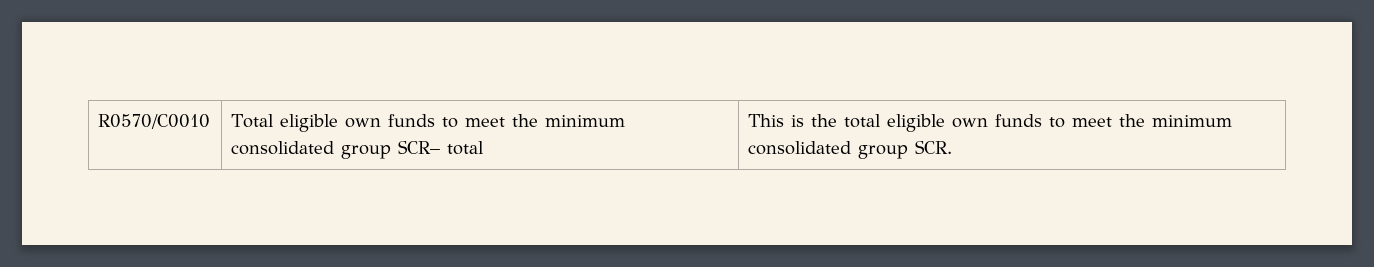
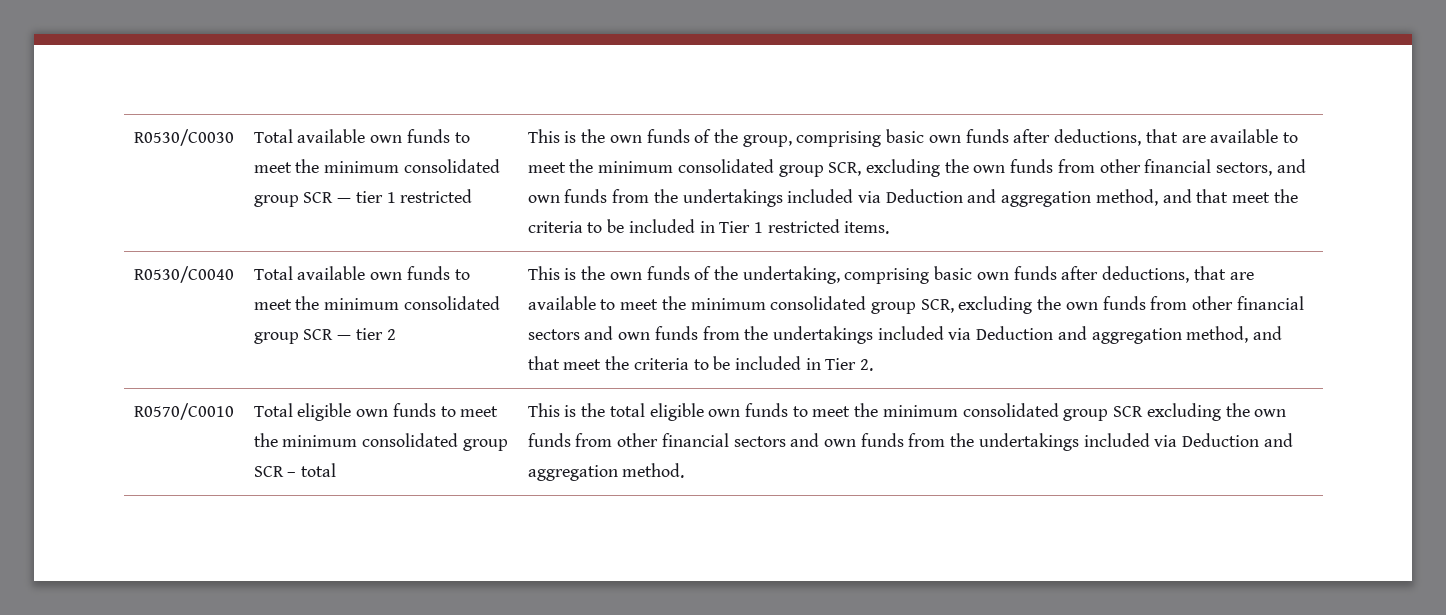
(98, 121) none -> [133,129,234,146] [253,129,470,143] [253,159,500,173] [253,189,473,207] [527,129,1298,147] [527,159,1306,177] [527,189,1298,207] [527,219,890,234] [133,266,234,283] [253,266,470,280] [253,296,500,310] [253,328,396,344] [527,266,1254,284] [527,296,1304,314] [527,326,1283,344] [527,356,874,371] R0530/C0030 | Total available own funds to meet the minimum consolidated group SCR — tier 1 restricted | This is the own funds of the group, comprising basic own funds after deductions, that are available to meet the minimum consolidated group SCR, excluding the own funds from other financial sectors, and own funds from the undertakings included via Deduction and aggregation method, and that meet the criteria to be included in Tier 1 restricted items. // R0530/C0040 | Total available own funds to meet the minimum consolidated group SCR — tier 2 | This is the own funds of the undertaking, comprising basic own funds after deductions, that are available to meet the minimum consolidated group SCR, excluding the own funds from other financial sectors and own funds from the undertakings included via Deduction and aggregation method, and that meet the criteria to be included in Tier 2. //
[398,140,441,154] SCR– -> [253,466,297,477] SCR –
[915,140,953,154] SCR. -> [1113,403,1287,421] [527,433,1293,451] [527,463,685,481] SCR excluding the own funds from other financial sectors and own funds from the undertakings included via Deduction and aggregation method.

